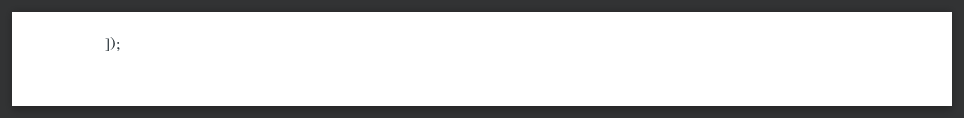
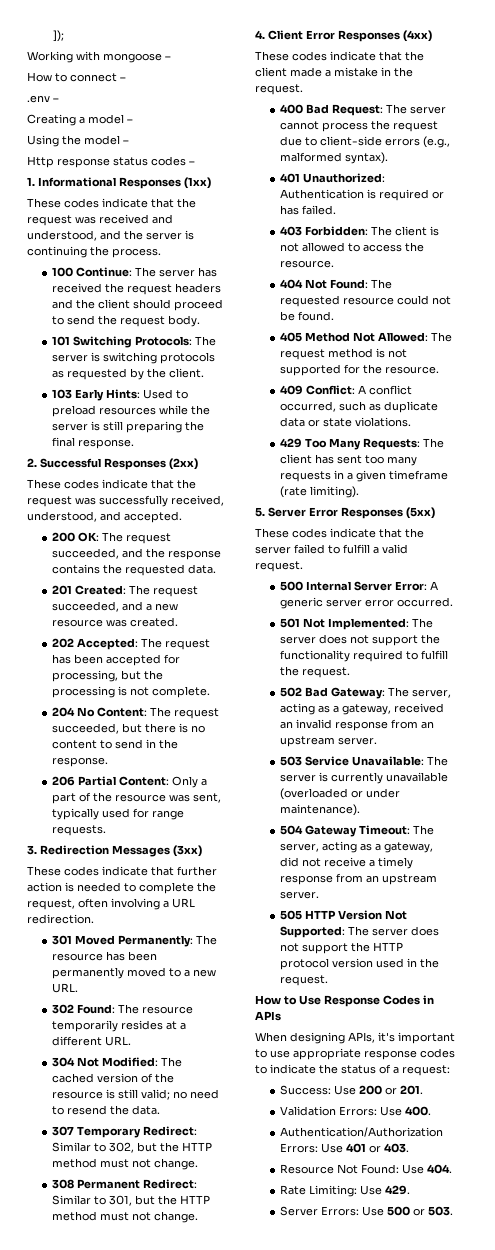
(122, 44) none -> [27,51,171,63] [27,72,126,82] [27,95,59,103] [27,114,133,126] [27,135,129,147] [27,156,195,168] [27,177,211,189] [27,198,196,208] [27,214,173,226] [27,230,194,241] [27,246,161,258] [52,267,218,277] [52,283,222,295] [52,299,224,311] [52,315,201,327] [52,336,217,348] [52,352,216,364] [52,368,205,380] [52,389,189,401] [52,405,211,417] [52,421,205,433] [52,437,135,449] [27,458,198,470] [27,479,196,489] [27,495,224,507] [27,511,182,523] [52,532,172,544] [52,548,222,560] [52,564,217,576] [52,585,199,597] [52,601,179,612] [52,617,179,627] [52,638,211,650] [52,654,181,666] [52,670,164,682] [52,686,211,698] [52,707,220,719] [52,723,206,734] [52,739,179,749] [52,757,109,767] [52,776,208,788] [52,792,222,804] [52,808,185,820] [52,825,107,836] [27,845,202,857] [27,866,217,876] [27,882,216,894] [27,898,195,910] [27,914,94,924] [52,935,218,947] [52,951,158,961] [52,967,217,979] [52,983,79,993] [52,1004,194,1014] [52,1020,187,1032] [52,1036,132,1046] [52,1057,183,1067] [52,1073,175,1083] [52,1089,220,1100] [52,1105,161,1115] [52,1126,198,1138] [52,1142,213,1153] [52,1158,199,1170] [52,1179,198,1189] [52,1195,211,1206] [52,1211,199,1223] [255,30,432,42] [255,51,424,61] [255,67,413,77] [255,84,303,95] [280,104,447,116] [280,120,439,132] [280,136,451,148] [280,152,389,164] [280,173,386,183] [280,189,445,201] [280,205,337,215] [280,226,440,236] [280,242,425,252] [280,260,335,268] [280,279,393,289] [280,295,452,307] [280,311,335,321] [280,332,453,342] [280,348,408,360] [280,364,440,376] [280,385,413,395] [280,401,439,413] [280,417,412,427] [280,438,445,450] [280,454,418,466] [280,470,449,482] [280,486,360,498] [255,507,435,519] [255,528,424,538] [255,544,408,554] [255,561,303,572] [280,581,439,591] [280,597,454,609] [280,618,434,630] [280,634,441,646] [280,650,449,662] [280,666,351,678] [280,687,452,699] [280,703,445,715] [280,719,435,731] [280,736,378,747] [280,756,449,766] [280,772,449,784] [280,788,401,800] [280,804,361,816] [280,825,435,837] [280,841,434,853] [280,857,414,869] [280,873,438,885] [280,891,320,899] [280,910,408,920] [280,926,440,938] [280,942,404,954] [280,958,440,970] [280,975,329,986] [255,995,434,1007] [255,1011,281,1021] [255,1032,455,1044] [255,1048,455,1060] [255,1064,450,1076] [280,1085,424,1095] [280,1106,432,1116] [280,1127,444,1137] [280,1143,410,1153] [280,1164,453,1174] [280,1185,411,1197] [280,1206,454,1216] // Working with mongoose – // How to connect – // .env – // Creating a model – // Using the model – // Http response status codes – // 1. Informational Responses (1xx) // These codes indicate that the request was received and understood, and the server is continuing the process. // 100 Continue: The server has received the request headers and the client should proceed to send the request body. // 101 Switching Protocols: The server is switching protocols as requested by the client. // 103 Early Hints: Used to preload resources while the server is still preparing the final response. // 2. Successful Responses (2xx) // These codes indicate that the request was successfully received, understood, and accepted. // 200 OK: The request succeeded, and the response contains the requested data. // 201 Created: The request succeeded, and a new resource was created. // 202 Accepted: The request has been accepted for processing, but the processing is not complete. // 204 No Content: The request succeeded, but there is no content to send in the response. // 206 Partial Content: Only a part of the resource was sent, typically used for range requests. // 3. Redirection Messages (3xx) // These codes indicate that further action is needed to complete the request, often involving a URL redirection. // 301 Moved Permanently: The resource has been permanently moved to a new URL. // 302 Found: The resource temporarily resides at a different URL. // 304 Not Modified: The cached version of the resource is still valid; no need to resend the data. // 307 Temporary Redirect: Similar to 302, but the HTTP method must not change. // 308 Permanent Redirect: Similar to 301, but the HTTP method must not change. // 4. Client Error Responses (4xx) // These codes indicate that the client made a mistake in the request. // 400 Bad Request: The server cannot process the request due to client-side errors (e.g., malformed syntax). // 401 Unauthorized: Authentication is required or has failed. // 403 Forbidden: The client is not allowed to access the resource. // 404 Not Found: The requested resource could not be found. // 405 Method Not Allowed: The request method is not supported for the resource. // 409 Conflict: A conflict occurred, such as duplicate data or state violations. // 429 Too Many Requests: The client has sent too many requests in a given timeframe (rate limiting). // 5. Server Error Responses (5xx) // These codes indicate that the server failed to fulfill a valid request. // 500 Internal Server Error: A generic server error occurred. // 501 Not Implemented: The server does not support the functionality required to fulfill the request. // 502 Bad Gateway: The server, acting as a gateway, received an invalid response from an upstream server. // 503 Service Unavailable: The server is currently unavailable (overloaded or under maintenance). // 504 Gateway Timeout: The server, acting as a gateway, did not receive a timely response from an upstream server. // 505 HTTP Version Not Supported: The server does not support the HTTP protocol version used in the request. // How to Use Response Codes in APIs // When designing APIs, it's important to use appropriate response codes to indicate the status of a request: // Success: Use 200 or 201. // Validation Errors: Use 400. // Authentication/Authorization Errors: Use 401 or 403. // Resource Not Found: Use 404. // Rate Limiting: Use 429. // Server Errors: Use 500 or 503.

